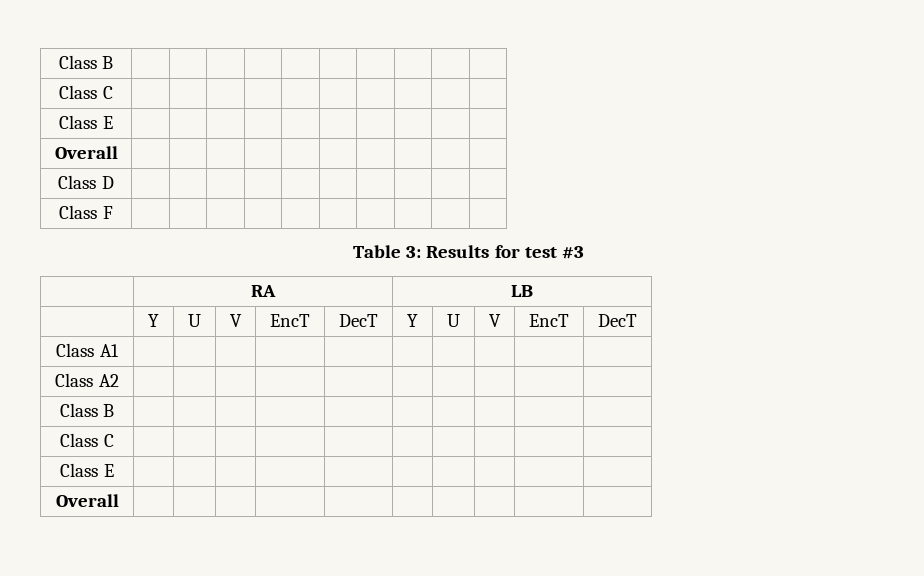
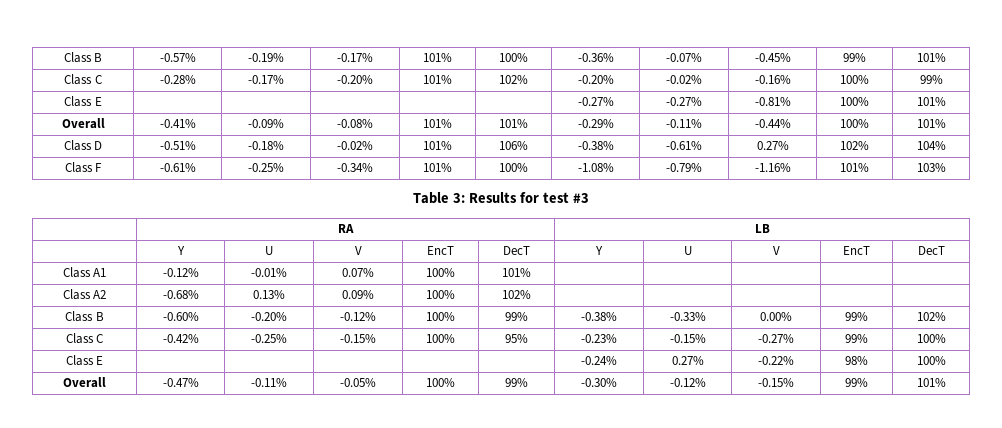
[58,55,114,69] [59,85,113,99] [59,115,113,129] [54,146,118,159] [58,175,114,189] [59,205,113,219] Class B | | | | | | | | | | // Class C | | | | | | | | | | // Class E | | | | | | | | | | // Overall | | | | | | | | | | // Class D | | | | | | | | | | // Class F | | | | | | | | | | -> [63,52,103,63] [159,53,196,62] [248,53,284,62] [337,53,373,62] [423,53,452,62] [499,53,528,62] [577,53,614,62] [666,53,702,62] [754,53,791,62] [843,53,866,62] [916,53,946,62] [64,74,102,85] [159,75,196,84] [248,75,284,84] [337,75,373,84] [423,75,452,84] [499,75,528,84] [577,75,614,84] [666,75,702,84] [754,75,791,84] [840,75,869,84] [919,75,943,84] [64,96,102,107] [577,97,614,106] [666,97,702,106] [754,97,791,106] [840,97,869,106] [916,97,946,106] [61,118,105,129] [159,119,196,128] [248,119,284,128] [337,119,373,128] [423,119,452,128] [499,119,528,128] [577,119,614,128] [666,119,702,128] [754,119,791,128] [840,119,869,128] [916,119,946,128] [63,140,103,151] [159,141,196,150] [248,141,284,150] [337,141,373,150] [423,141,452,150] [499,141,528,150] [577,141,614,150] [666,141,702,150] [756,141,789,150] [840,141,869,150] [916,141,946,150] [64,162,103,173] [159,163,196,172] [248,163,284,172] [337,163,373,172] [423,163,452,172] [499,163,528,172] [577,163,614,172] [666,163,702,172] [754,163,791,172] [840,163,869,172] [916,163,946,172] Class B | -0.57% | -0.19% | -0.17% | 101% | 100% | -0.36% | -0.07% | -0.45% | 99% | 101% // Class C | -0.28% | -0.17% | -0.20% | 101% | 102% | -0.20% | -0.02% | -0.16% | 100% | 99% // Class E | | | | | | -0.27% | -0.27% | -0.81% | 100% | 101% // Overall | -0.41% | -0.09% | -0.08% | 101% | 101% | -0.29% | -0.11% | -0.44% | 100% | 101% // Class D | -0.51% | -0.18% | -0.02% | 101% | 106% | -0.38% | -0.61% | 0.27% | 102% | 104% // Class F | -0.61% | -0.25% | -0.34% | 101% | 100% | -1.08% | -0.79% | -1.16% | 101% | 103%
[55,373,119,387] [59,403,115,417] [60,433,114,447] [60,463,114,477] [55,494,119,507] | | | | | | | | | // Class A2 | | | | | | | | | | // Class B | | | | | | | | | | // Class C | | | | | | | | | | // Class E | | | | | | | | | | // Overall | | | | | | | | | | -> [162,268,199,277] [251,268,287,277] [342,268,374,277] [426,268,455,277] [502,268,531,277] [62,289,107,300] [162,290,199,299] [253,290,285,299] [342,290,374,299] [426,290,455,299] [502,290,531,299] [65,311,104,322] [162,312,199,321] [251,312,287,321] [340,312,376,321] [426,312,455,321] [505,312,528,321] [581,312,617,321] [669,312,706,321] [760,312,792,321] [845,312,868,321] [916,312,946,321] [65,333,104,344] [162,334,199,343] [251,334,287,343] [340,334,376,343] [426,334,455,343] [505,334,528,343] [581,334,617,343] [669,334,706,343] [758,334,794,343] [845,334,868,343] [916,334,946,343] [65,355,104,366] [581,356,617,365] [671,356,704,365] [758,356,794,365] [845,356,868,365] [916,356,946,365] [63,377,106,388] [162,378,199,387] [251,378,287,387] [340,378,376,387] [426,378,455,387] [505,378,528,387] [581,378,617,387] [669,378,706,387] [758,378,794,387] [845,378,868,387] [916,378,946,387] -0.12% | -0.01% | 0.07% | 100% | 101% | | | | | // Class A2 | -0.68% | 0.13% | 0.09% | 100% | 102% | | | | | // Class B | -0.60% | -0.20% | -0.12% | 100% | 99% | -0.38% | -0.33% | 0.00% | 99% | 102% // Class C | -0.42% | -0.25% | -0.15% | 100% | 95% | -0.23% | -0.15% | -0.27% | 99% | 100% // Class E | | | | | | -0.24% | 0.27% | -0.22% | 98% | 100% // Overall | -0.47% | -0.11% | -0.05% | 100% | 99% | -0.30% | -0.12% | -0.15% | 99% | 101%

